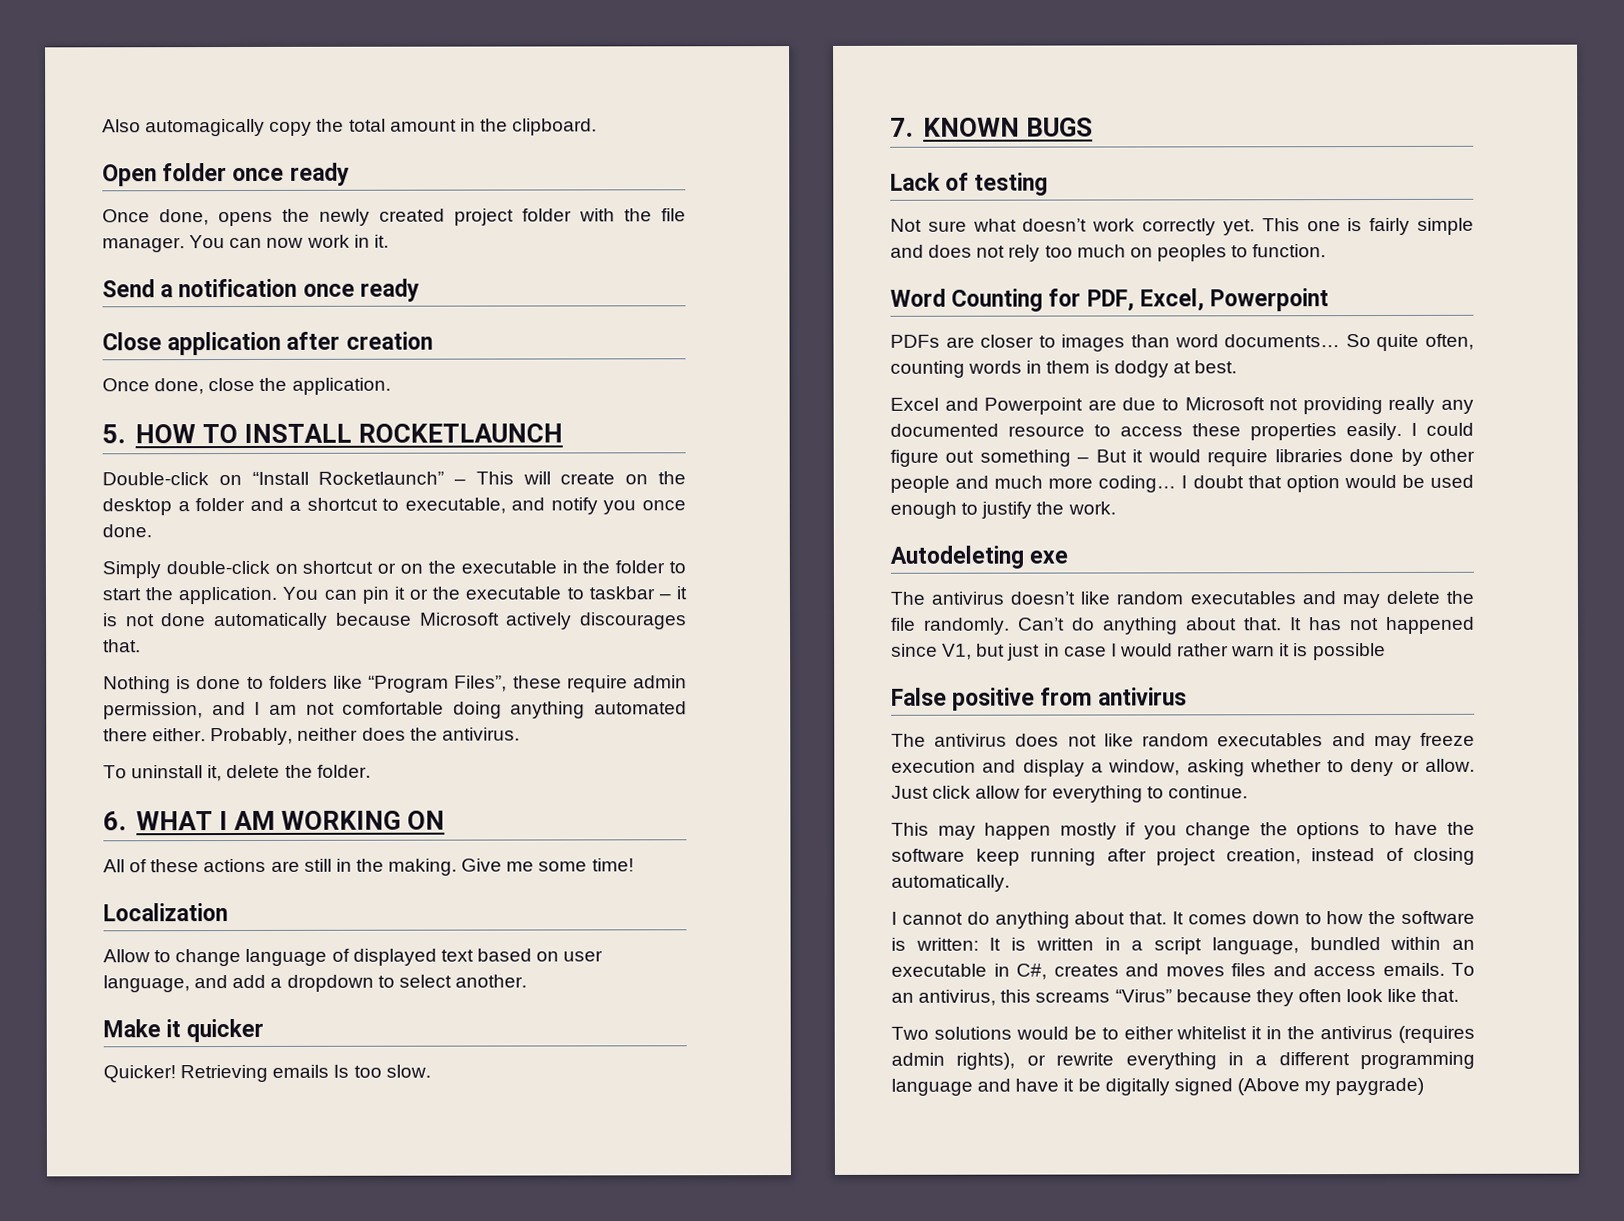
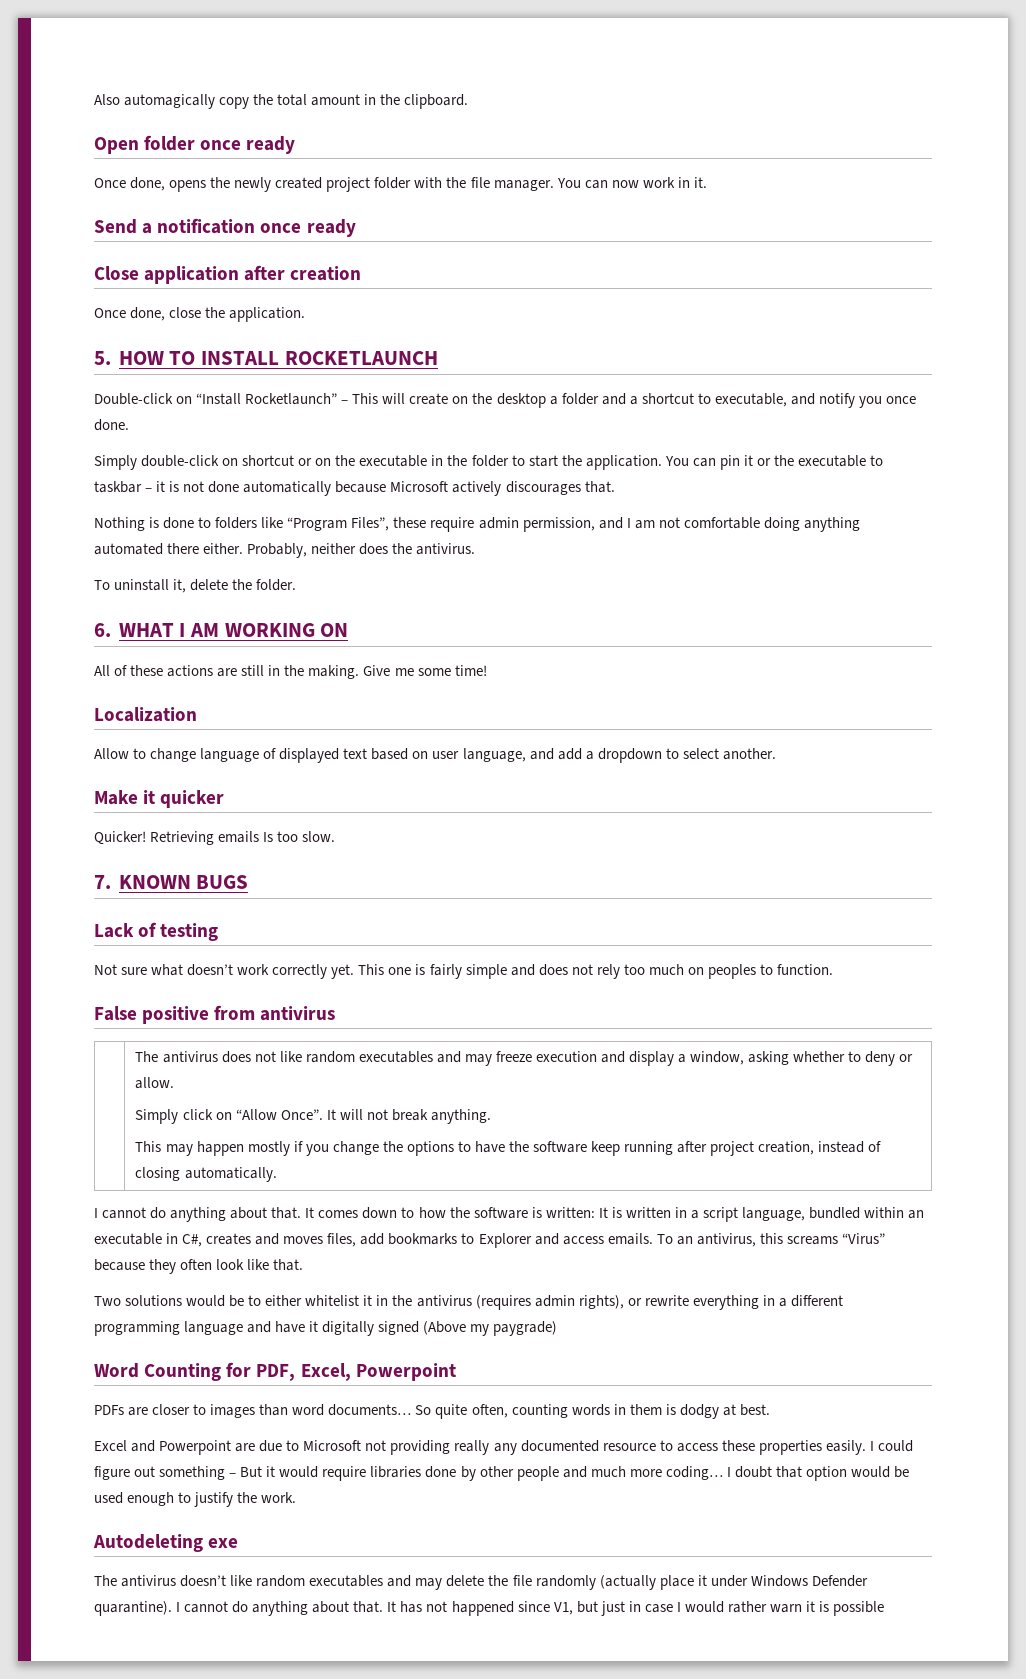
(1327, 251) none -> [94,1005,336,1024] [135,1051,914,1066] [135,1077,175,1089] [135,1109,491,1124] [135,1141,882,1156] [135,1167,277,1182] [94,1207,925,1222] [94,1233,885,1248] [94,1259,304,1274] [94,1295,843,1310] [94,1321,558,1336] // False positive from antivirus // | The antivirus does not like random executables and may freeze execution and display a window, asking whether to deny or allow. // Simply click on “Allow Once”. It will not break anything. // This may happen mostly if you change the options to have the software keep running after project creation, instead of closing automatically. // I cannot do anything about that. It comes down to how the software is written: It is written in a script language, bundled within an executable in C#, creates and moves files, add bookmarks to Explorer and access emails. To an antivirus, this screams “Virus” because they often look like that. // Two solutions would be to either whitelist it in the antivirus (requires admin rights), or rewrite everything in a different programming language and have it digitally signed (Above my paygrade)
[924,617,1065,635] randomly. Can’t -> [535,1575,868,1590] [94,1601,229,1616] randomly (actually place it under Windows Defender quarantine). I cannot
[891,687,1187,711] [891,732,1475,751] [891,758,1475,777] [891,785,1248,803] [891,821,1475,840] [891,847,1475,866] [891,874,1010,892] [891,910,1475,929] [891,936,1475,955] [891,962,1475,980] [891,988,1460,1007] [891,1025,1475,1043] [891,1051,1475,1070] [891,1077,1425,1096] // False positive from antivirus // The antivirus does not like random executables and may freeze execution and display a window, asking whether to deny or allow. Just click allow for everything to continue. // This may happen mostly if you change the options to have the software keep running after project creation, instead of closing automatically. // I cannot do anything about that. It comes down to how the software is written: It is written in a script language, bundled within an executable in C#, creates and moves files and access emails. To an antivirus, this screams “Virus” because they often look like that. // Two solutions would be to either whitelist it in the antivirus (requires admin rights), or rewrite everything in a different programming language and have it be digitally signed (Above my paygrade) -> (885, 1608) none

